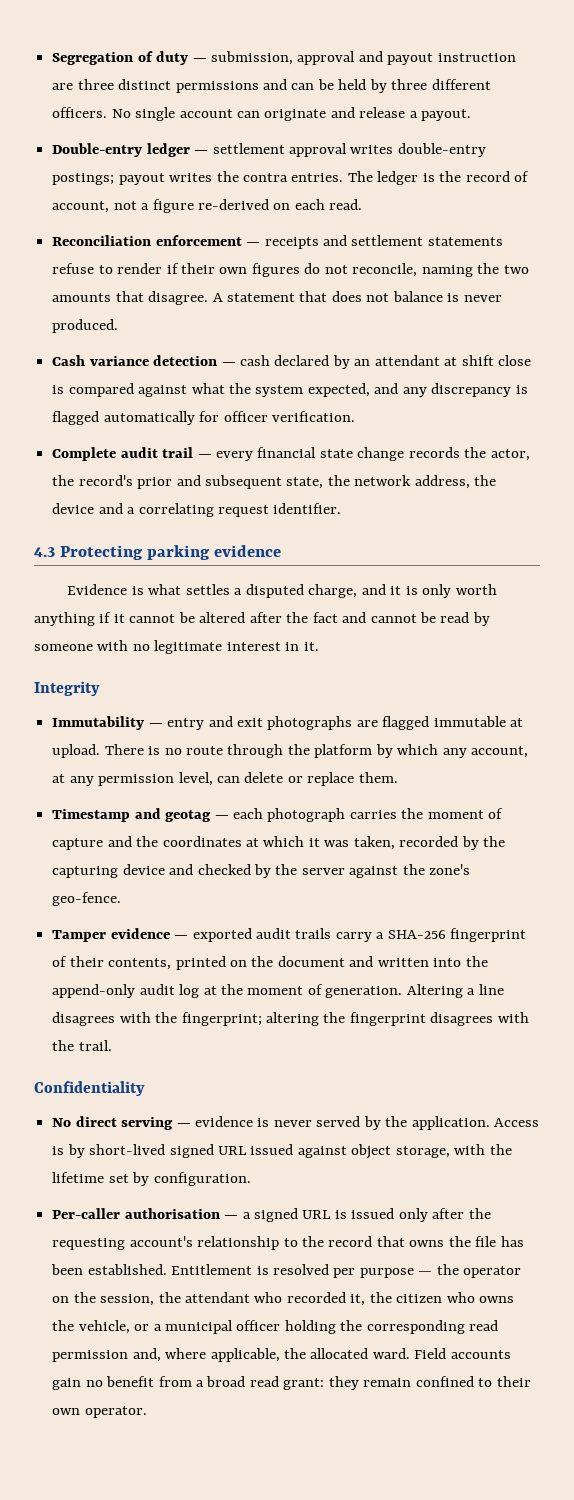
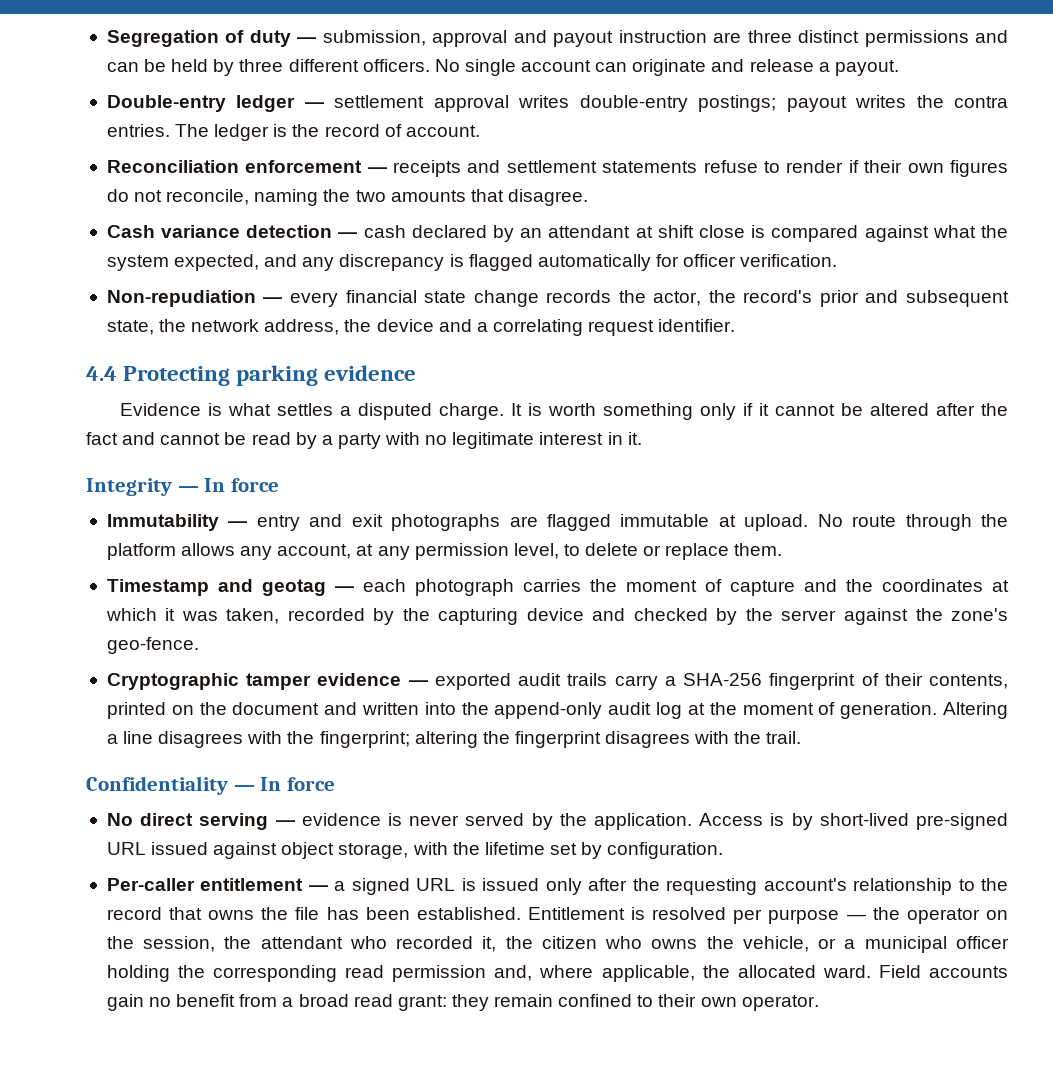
[52,199,363,213] account, not a figure re-derived on each read. -> [405,125,480,137] account.
[212,291,502,302] [52,319,119,333] A statement that does not balance is never produced. -> (588, 197) none
[52,447,194,461] Complete audit trail -> [106,290,256,307] Non-repudiation
[34,547,55,557] 4.3 -> [86,366,117,381] 4.4
[308,584,497,598] [34,612,95,626] charge, and it is only worth anything -> [439,403,737,420] charge. It is worth something only
[34,644,93,651] someone -> [321,433,381,449] a party
(100, 688) none -> [177,478,280,492] — In force
[104,744,182,755] There is no -> [817,514,843,527] No
[375,744,439,758] by which -> [181,543,236,556] allows
[216,776,240,783] can -> [563,544,580,556] to
[52,930,107,942] Tamper -> [106,673,312,690] Cryptographic tamper
(145, 1088) none -> [233,777,336,791] — In force
[169,1144,214,1158] signed -> [916,813,1009,830] pre-signed
[124,1208,220,1219] authorisation -> [200,878,304,891] entitlement

